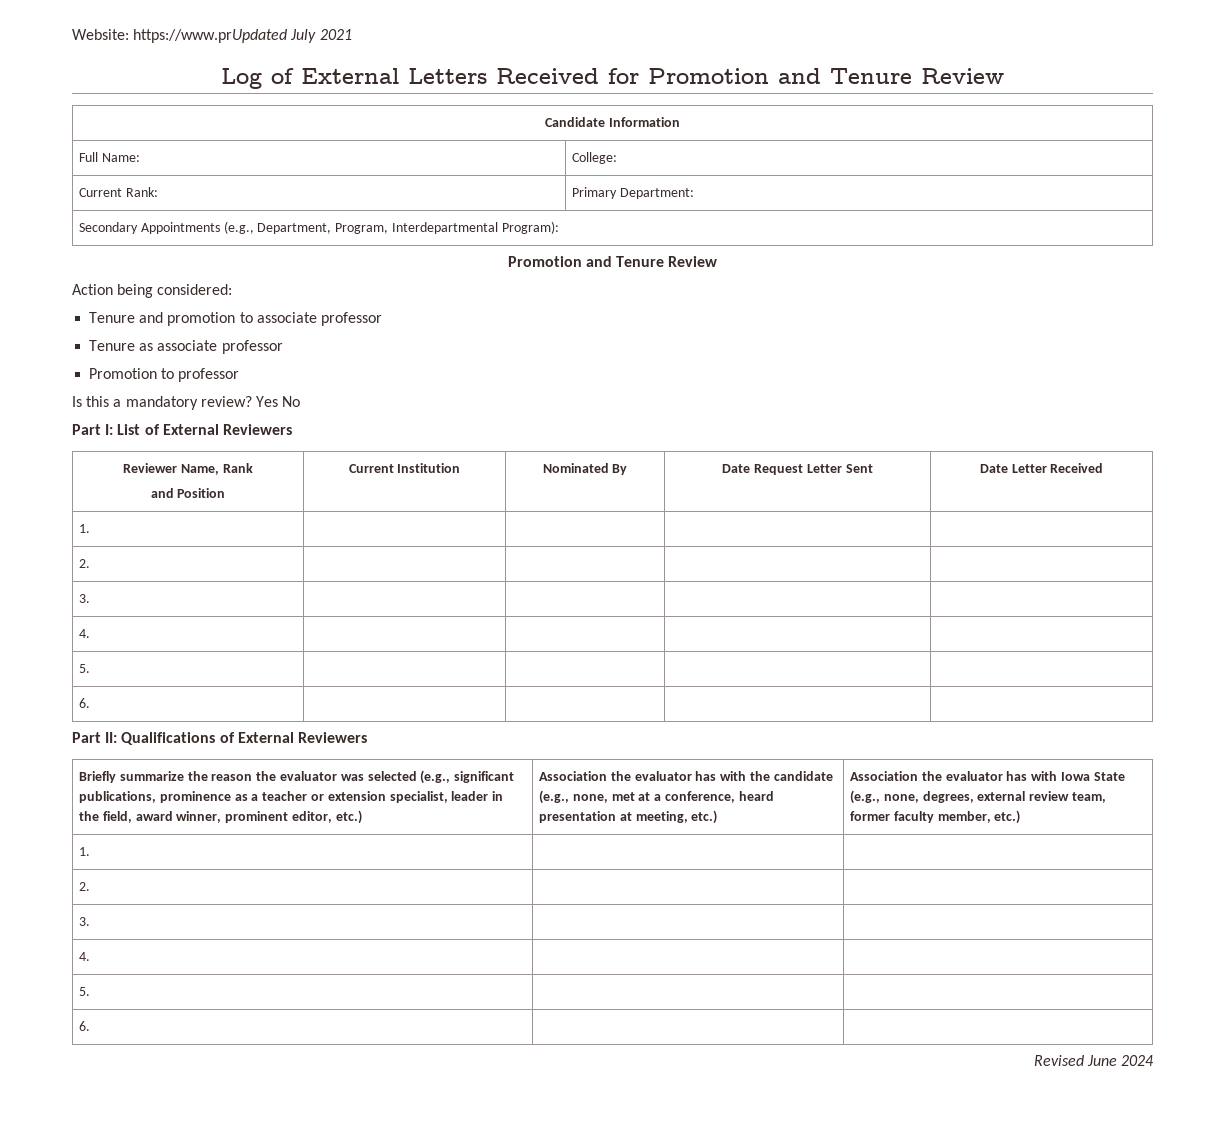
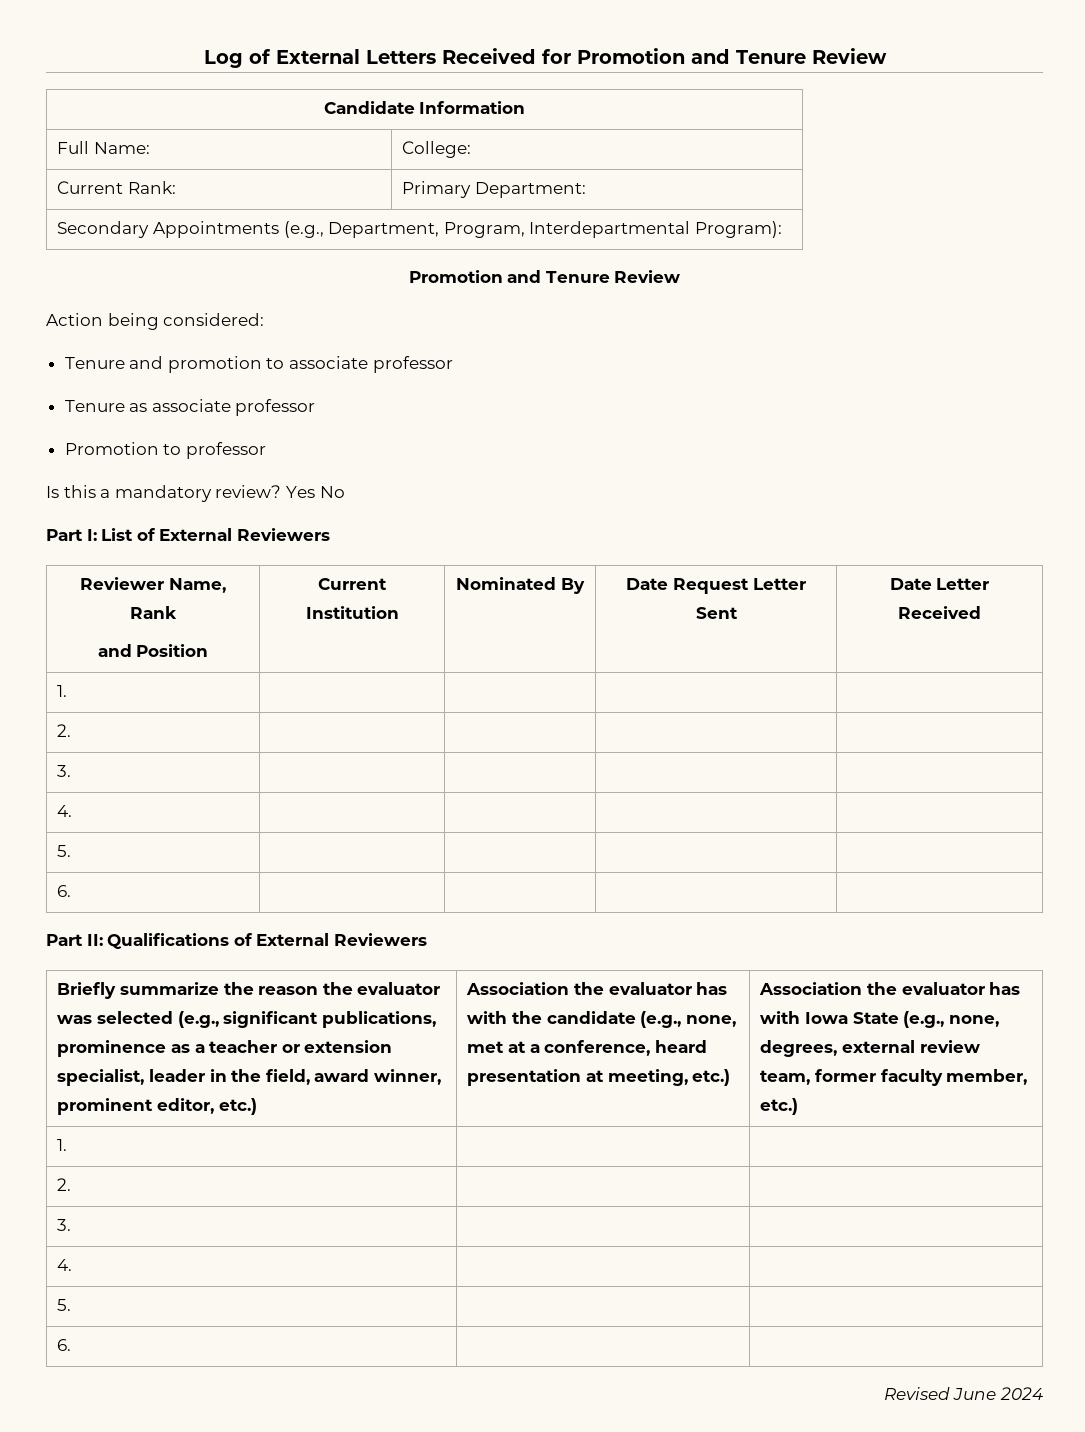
[72,29,352,43] Website: https://www.prUpdated July 2021 // -> (203, 59) none

